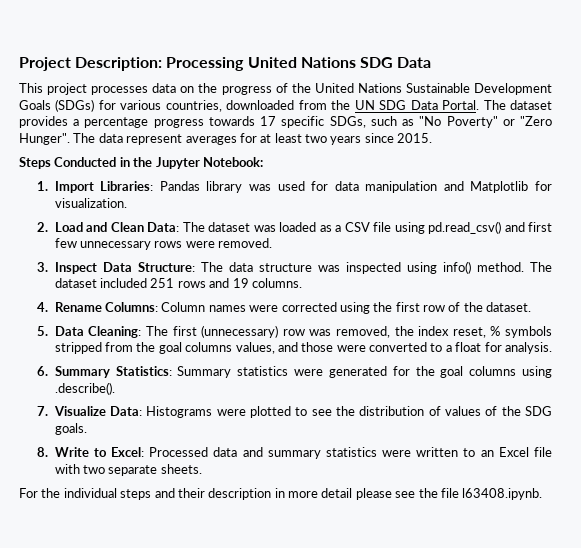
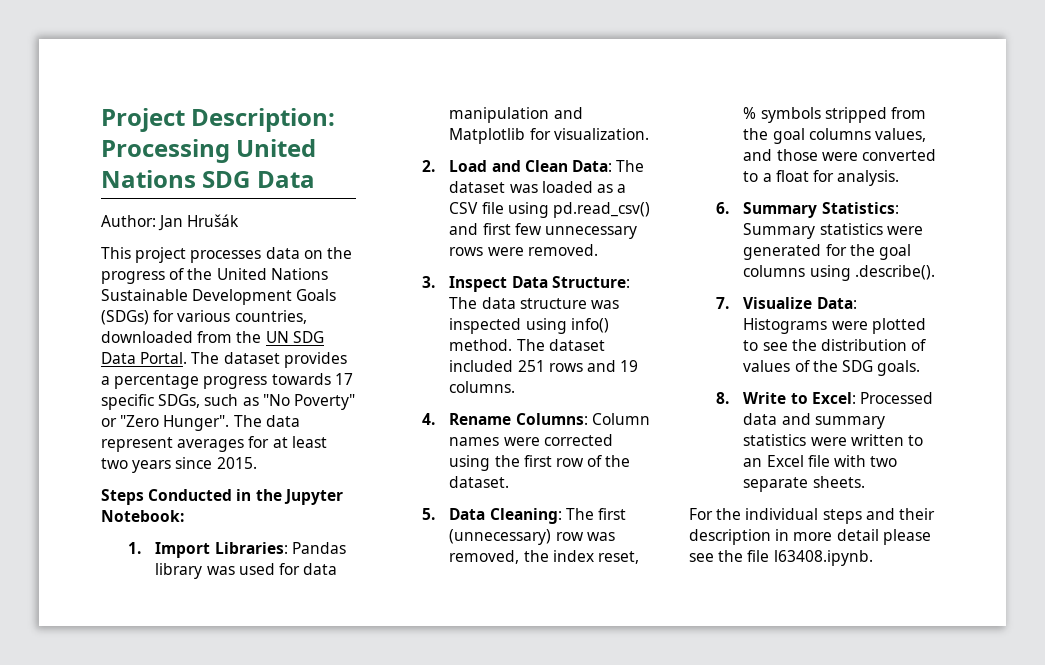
(432, 62) none -> [101,214,240,231] // Author: Jan Hrušák

